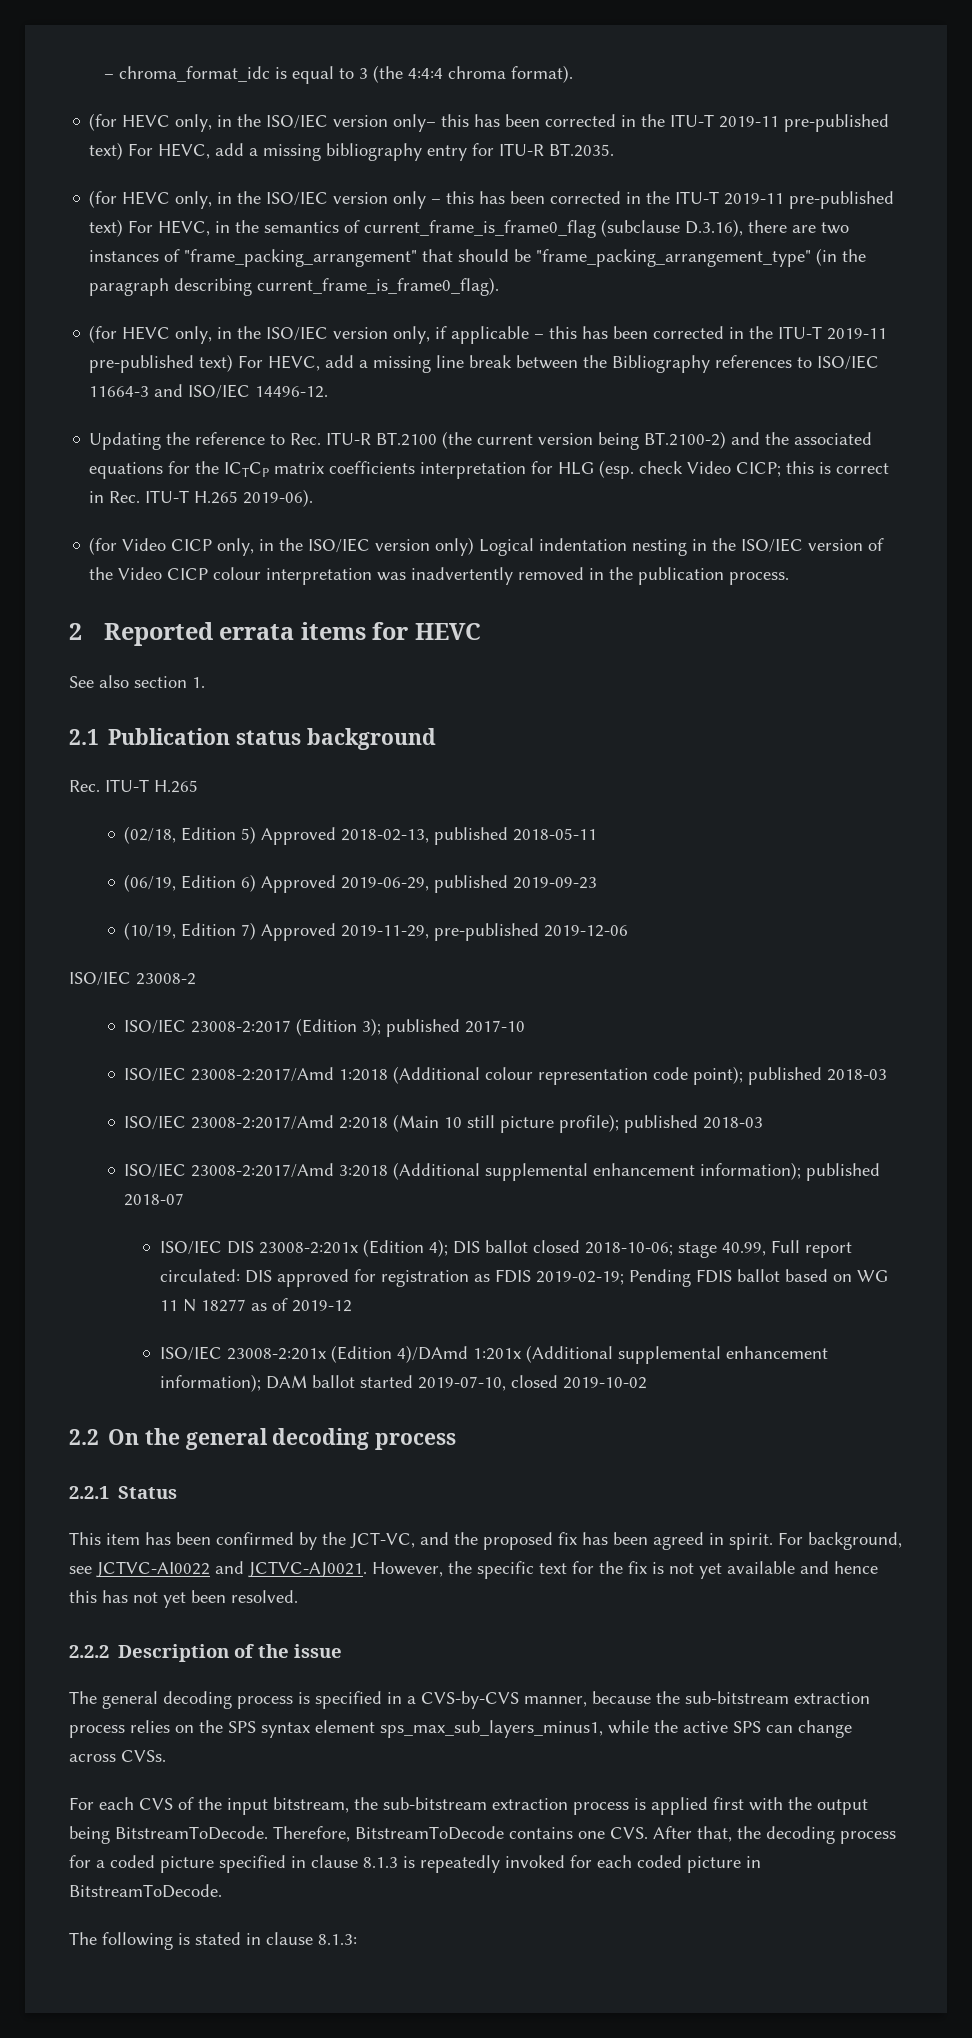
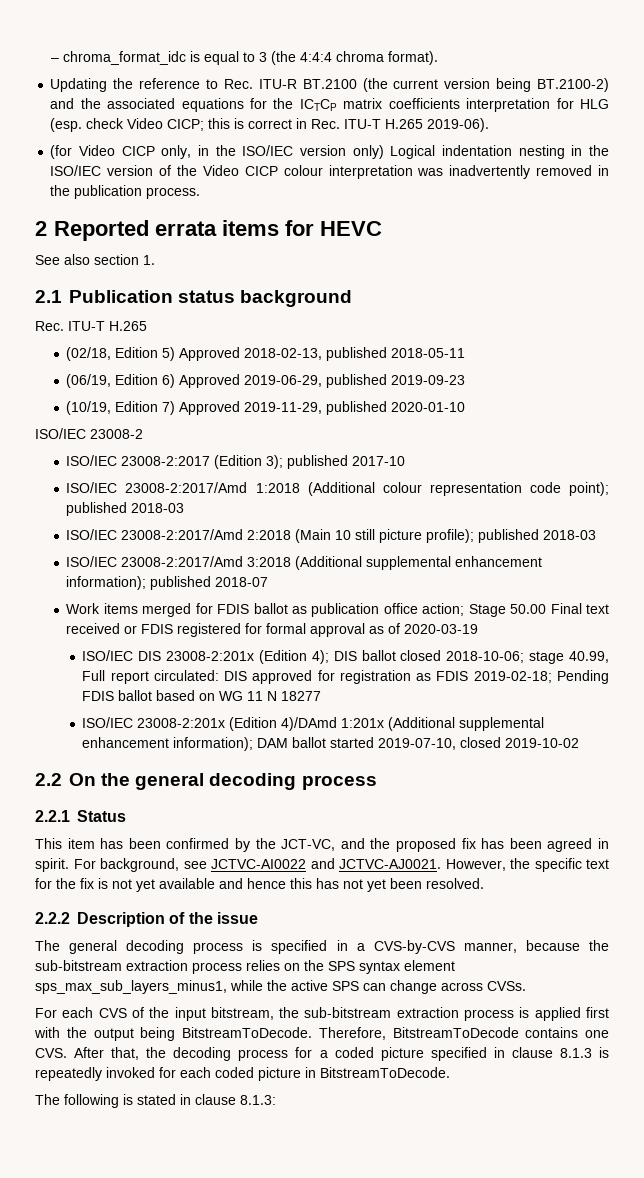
[89,113,890,132] [89,142,615,161] [89,190,895,209] [89,219,850,238] [89,248,867,267] [89,277,500,296] [89,325,888,344] [89,354,880,373] [89,384,329,399] // (for HEVC only, in the ISO/IEC version only– this has been corrected in the ITU-T 2019-11 pre-published text) For HEVC, add a missing bibliography entry for ITU-R BT.2035. // (for HEVC only, in the ISO/IEC version only – this has been corrected in the ITU-T 2019-11 pre-published text) For HEVC, in the semantics of current_frame_is_frame0_flag (subclause D.3.16), there are two instances of "frame_packing_arrangement" that should be "frame_packing_arrangement_type" (in the paragraph describing current_frame_is_frame0_flag). // (for HEVC only, in the ISO/IEC version only, if applicable – this has been corrected in the ITU-T 2019-11 pre-published text) For HEVC, add a missing line break between the Bibliography references to ISO/IEC 11664-3 and ISO/IEC 14496-12. -> (438, 58) none
[434,923,629,941] pre-published 2019-12-06 -> [326,401,466,415] published 2020-01-10
(185, 1199) none -> [66,603,609,617] [66,623,479,637] // Work items merged for FDIS ballot as publication office action; Stage 50.00 Final text received or FDIS registered for formal approval as of 2020-03-19
[535,1271,624,1285] 2019-02-19; -> [473,671,552,683] 2019-02-18;
[250,1298,352,1312] as of 2019-12 -> (322, 696) none

